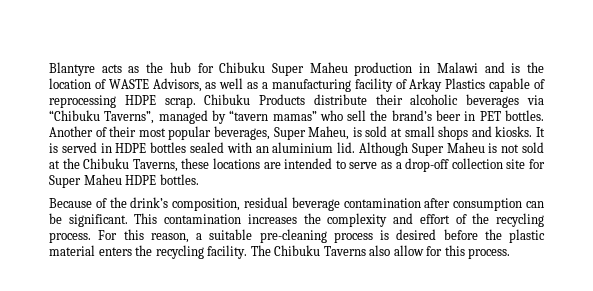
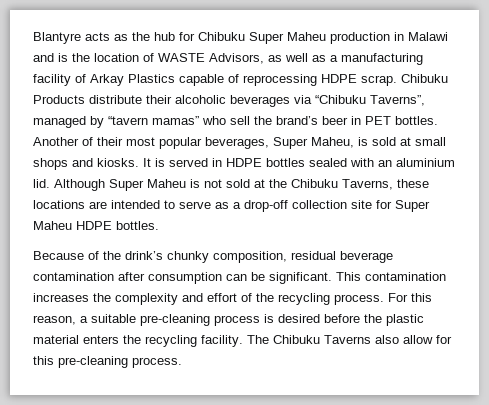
(169, 202) none -> [167,251,209,263] chunky
(465, 250) none -> [58,356,128,368] pre-cleaning

